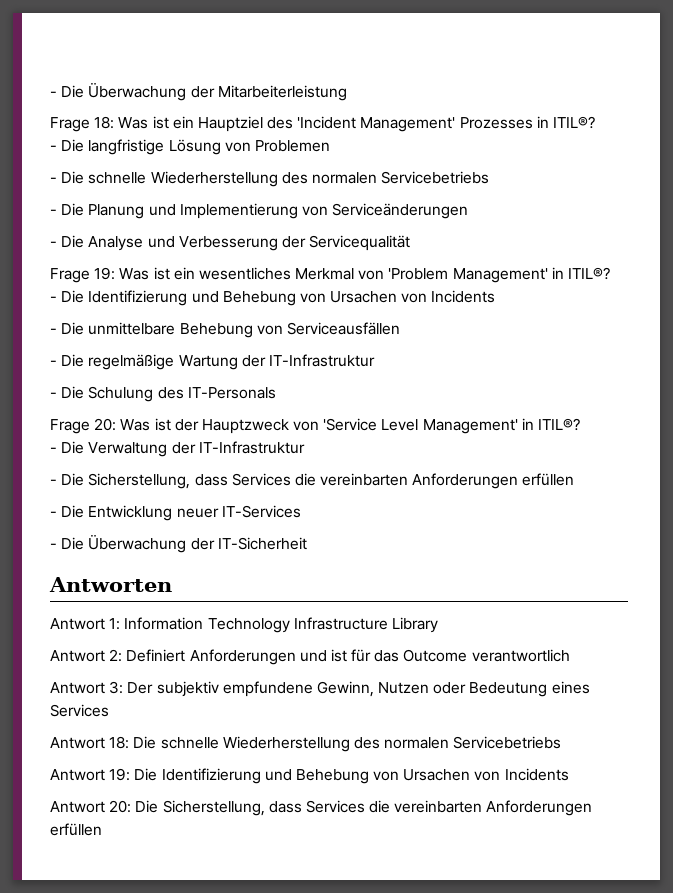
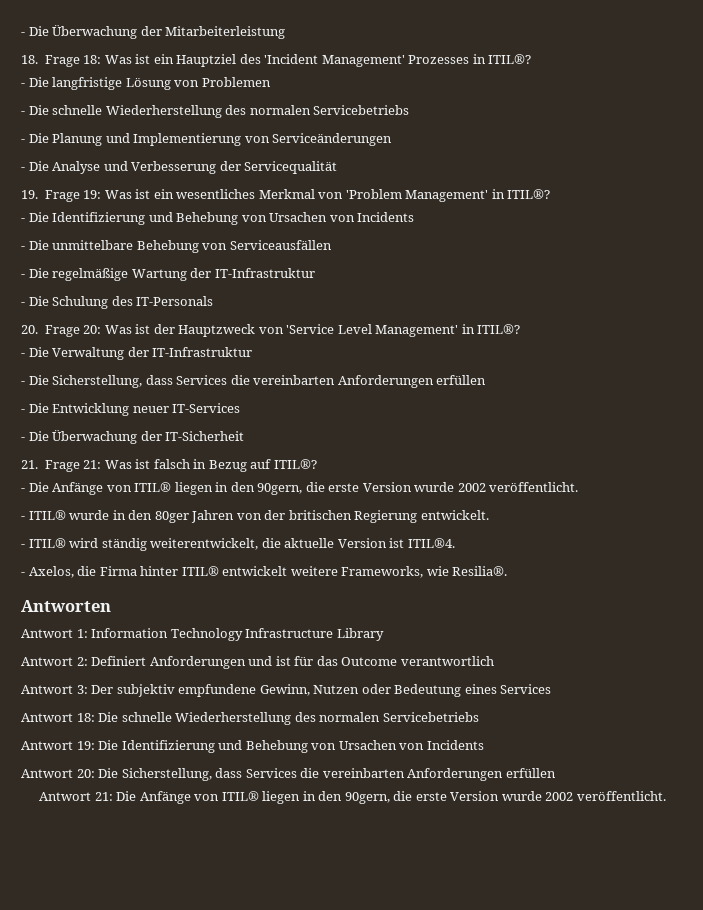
(347, 93) none -> [21,55,38,64] 18.
(411, 243) none -> [21,190,38,199] 19.
(276, 393) none -> [21,325,38,334] 20.
(307, 543) none -> [21,459,317,472] [21,482,579,495] [21,510,489,523] [21,538,455,551] [21,566,508,578] // 21. Frage 21: Was ist falsch in Bezug auf ITIL®? // - Die Anfänge von ITIL® liegen in den 90gern, die erste Version wurde 2002 veröffentlicht. // - ITIL® wurde in den 80ger Jahren von der britischen Regierung entwickelt. // - ITIL® wird ständig weiterentwickelt, die aktuelle Version ist ITIL®4. // - Axelos, die Firma hinter ITIL® entwickelt weitere Frameworks, wie Resilia®.
(102, 829) none -> [39,791,666,804] // Antwort 21: Die Anfänge von ITIL® liegen in den 90gern, die erste Version wurde 2002 veröffentlicht.

